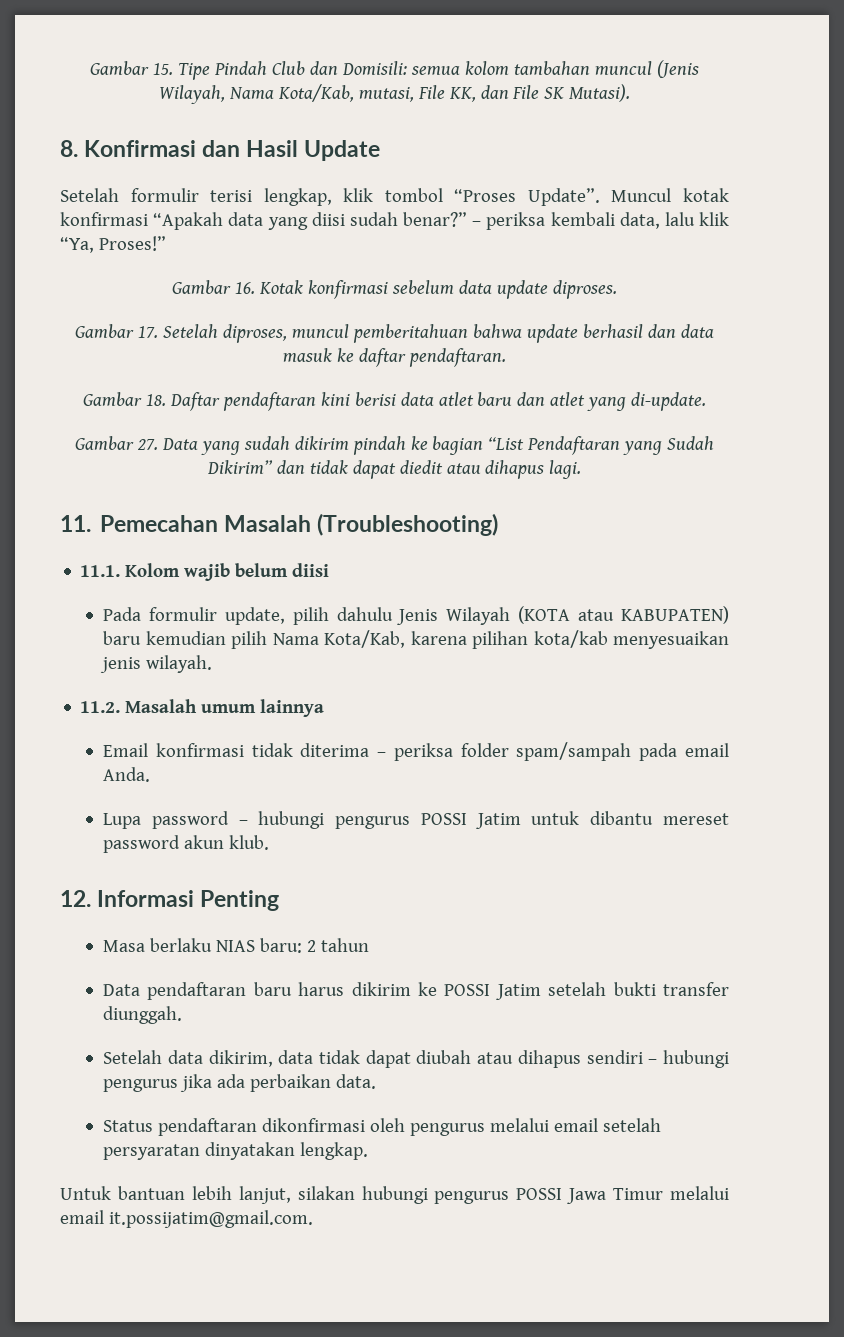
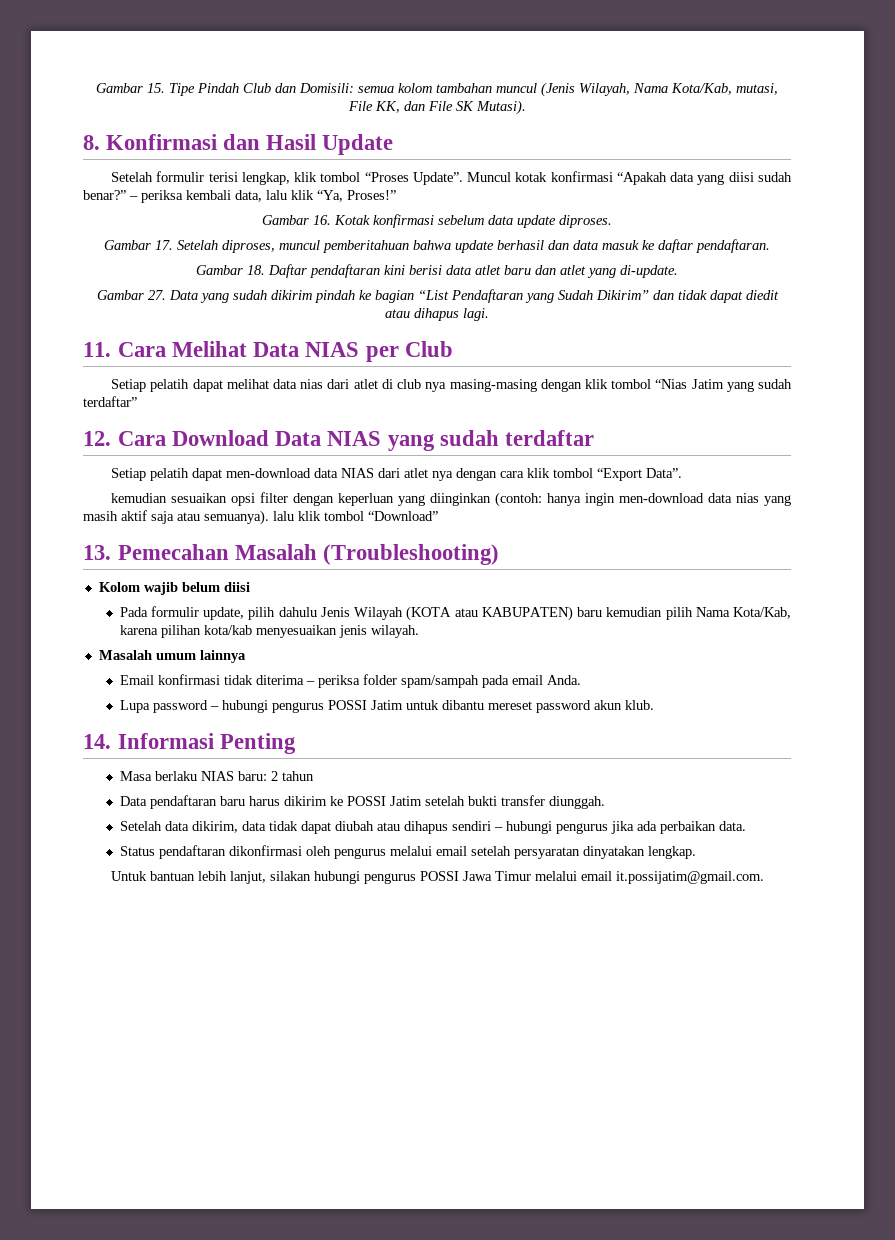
(91, 523) none -> [118,341,453,362] [111,379,792,392] [83,396,137,407] [83,430,594,451] [111,468,683,481] [111,492,791,507] [83,510,438,525] [83,545,111,560] Cara Melihat Data NIAS per Club // Setiap pelatih dapat melihat data nias dari atlet di club nya masing-masing dengan klik tombol “Nias Jatim yang sudah terdaftar” // 12. Cara Download Data NIAS yang sudah terdaftar // Setiap pelatih dapat men-download data NIAS dari atlet nya dengan cara klik tombol “Export Data”. // kemudian sesuaikan opsi filter dengan keperluan yang diinginkan (contoh: hanya ingin men-download data nias yang masih aktif saja atau semuanya). lalu klik tombol “Download” // 13.
[80,565,121,577] 11.1. -> (500, 554) none
[80,701,121,713] 11.2. -> (419, 631) none
[60,890,91,907] 12. -> [83,734,111,749] 14.

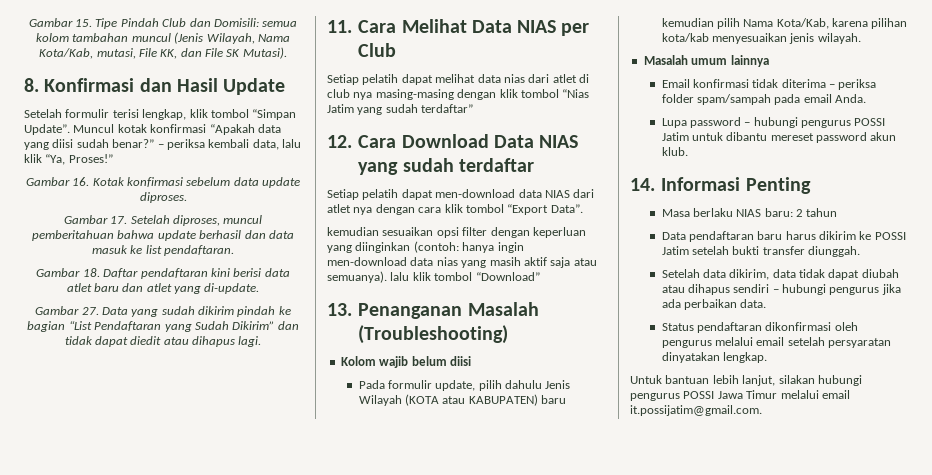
[364,172,409,182] “Proses -> [252,109,297,120] “Simpan
[658,239,693,253] daftar -> [145,245,162,254] list
[118,544,230,560] Pemecahan -> [358,303,463,319] Penanganan

